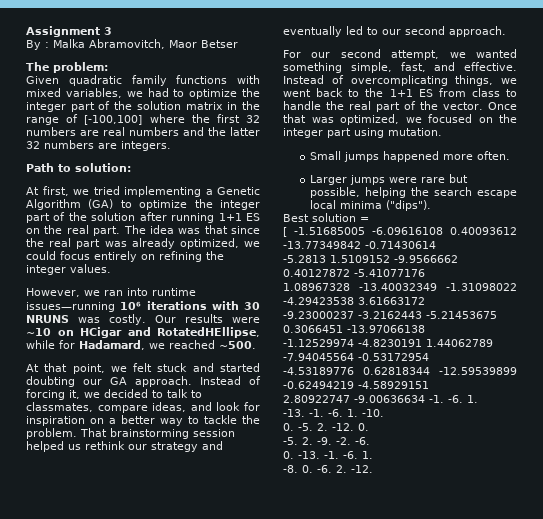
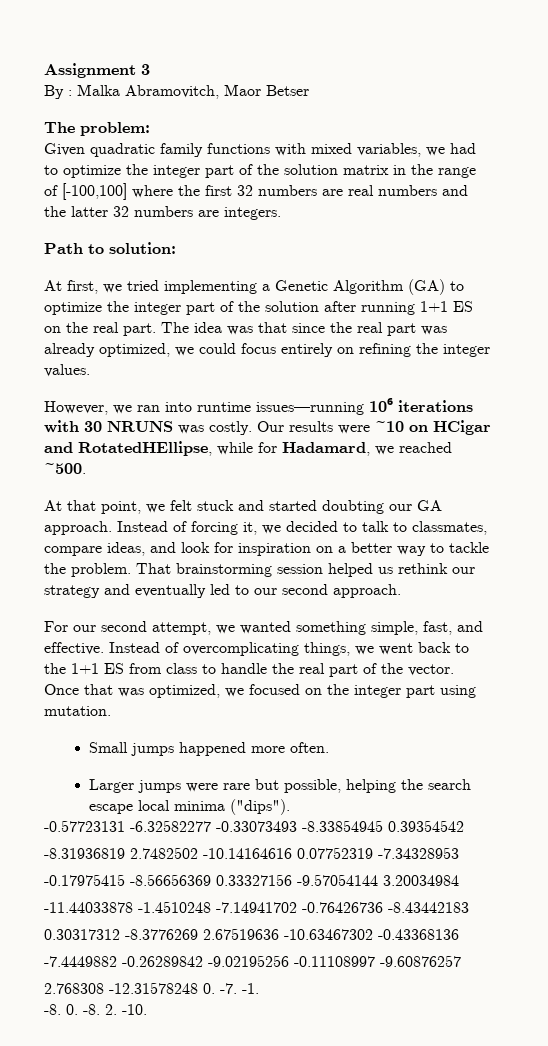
[283,213,369,222] [283,227,517,237] [283,241,436,249] [283,255,458,263] [283,269,425,277] [283,283,517,291] [283,297,425,305] [283,311,497,319] [283,325,425,333] [283,339,493,347] [283,353,429,361] [283,367,517,375] [283,381,429,389] [283,395,478,403] [283,409,384,417] [283,423,369,431] [283,437,370,445] [283,451,373,459] Best solution = // [ -1.51685005 -6.09616108 0.40093612 -13.77349842 -0.71430614 // -5.2813 1.5109152 -9.9566662 0.40127872 -5.41077176 // 1.08967328 -13.40032349 -1.31098022 -4.29423538 3.61663172 // -9.23000237 -3.2162443 -5.21453675 0.3066451 -13.97066138 // -1.12529974 -4.8230191 1.44062789 -7.94045564 -0.53172954 // -4.53189776 0.62818344 -12.59539899 -0.62494219 -4.58929151 // 2.80922747 -9.00636634 -1. -6. 1. // -13. -1. -6. 1. -10. // 0. -5. 2. -12. 0. // -5. 2. -9. -2. -6. // 0. -13. -1. -6. 1. -> [44,820,464,832] [44,847,459,859] [44,874,459,886] [44,901,469,913] [44,928,459,940] [44,955,461,967] [44,982,259,994] -0.57723131 -6.32582277 -0.33073493 -8.33854945 0.39354542 // -8.31936819 2.7482502 -10.14164616 0.07752319 -7.34328953 // -0.17975415 -8.56656369 0.33327156 -9.57054144 3.20034984 // -11.44033878 -1.4510248 -7.14941702 -0.76426736 -8.43442183 // 0.30317312 -8.3776269 2.67519636 -10.63467302 -0.43368136 // -7.4449882 -0.26289842 -9.02195256 -0.11108997 -9.60876257 // 2.768308 -12.31578248 0. -7. -1.
[317,465,373,473] -6. 2. -12. -> [83,1004,147,1015] -8. 2. -10.

